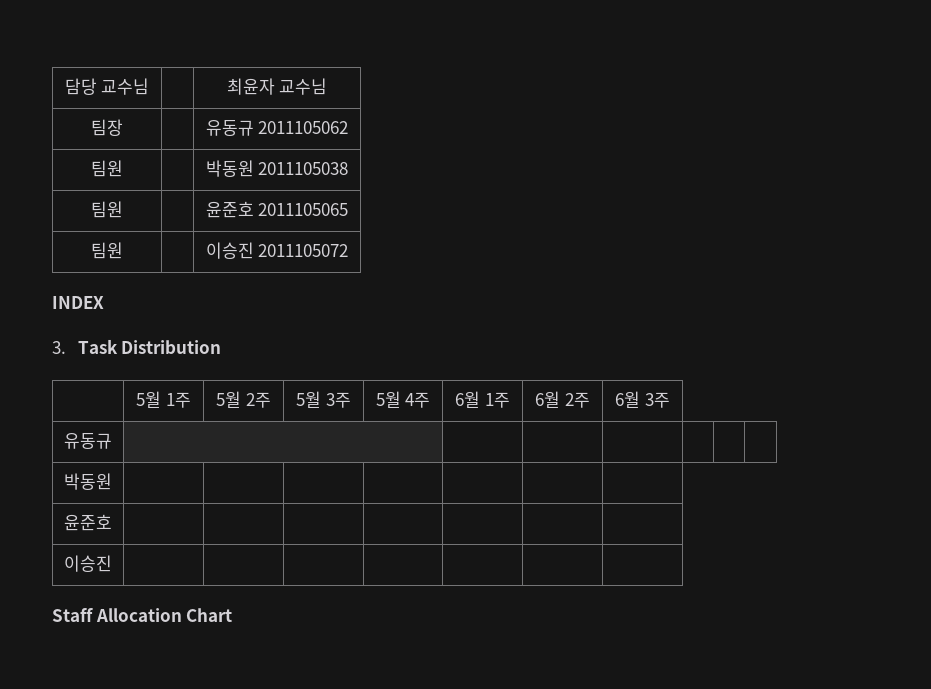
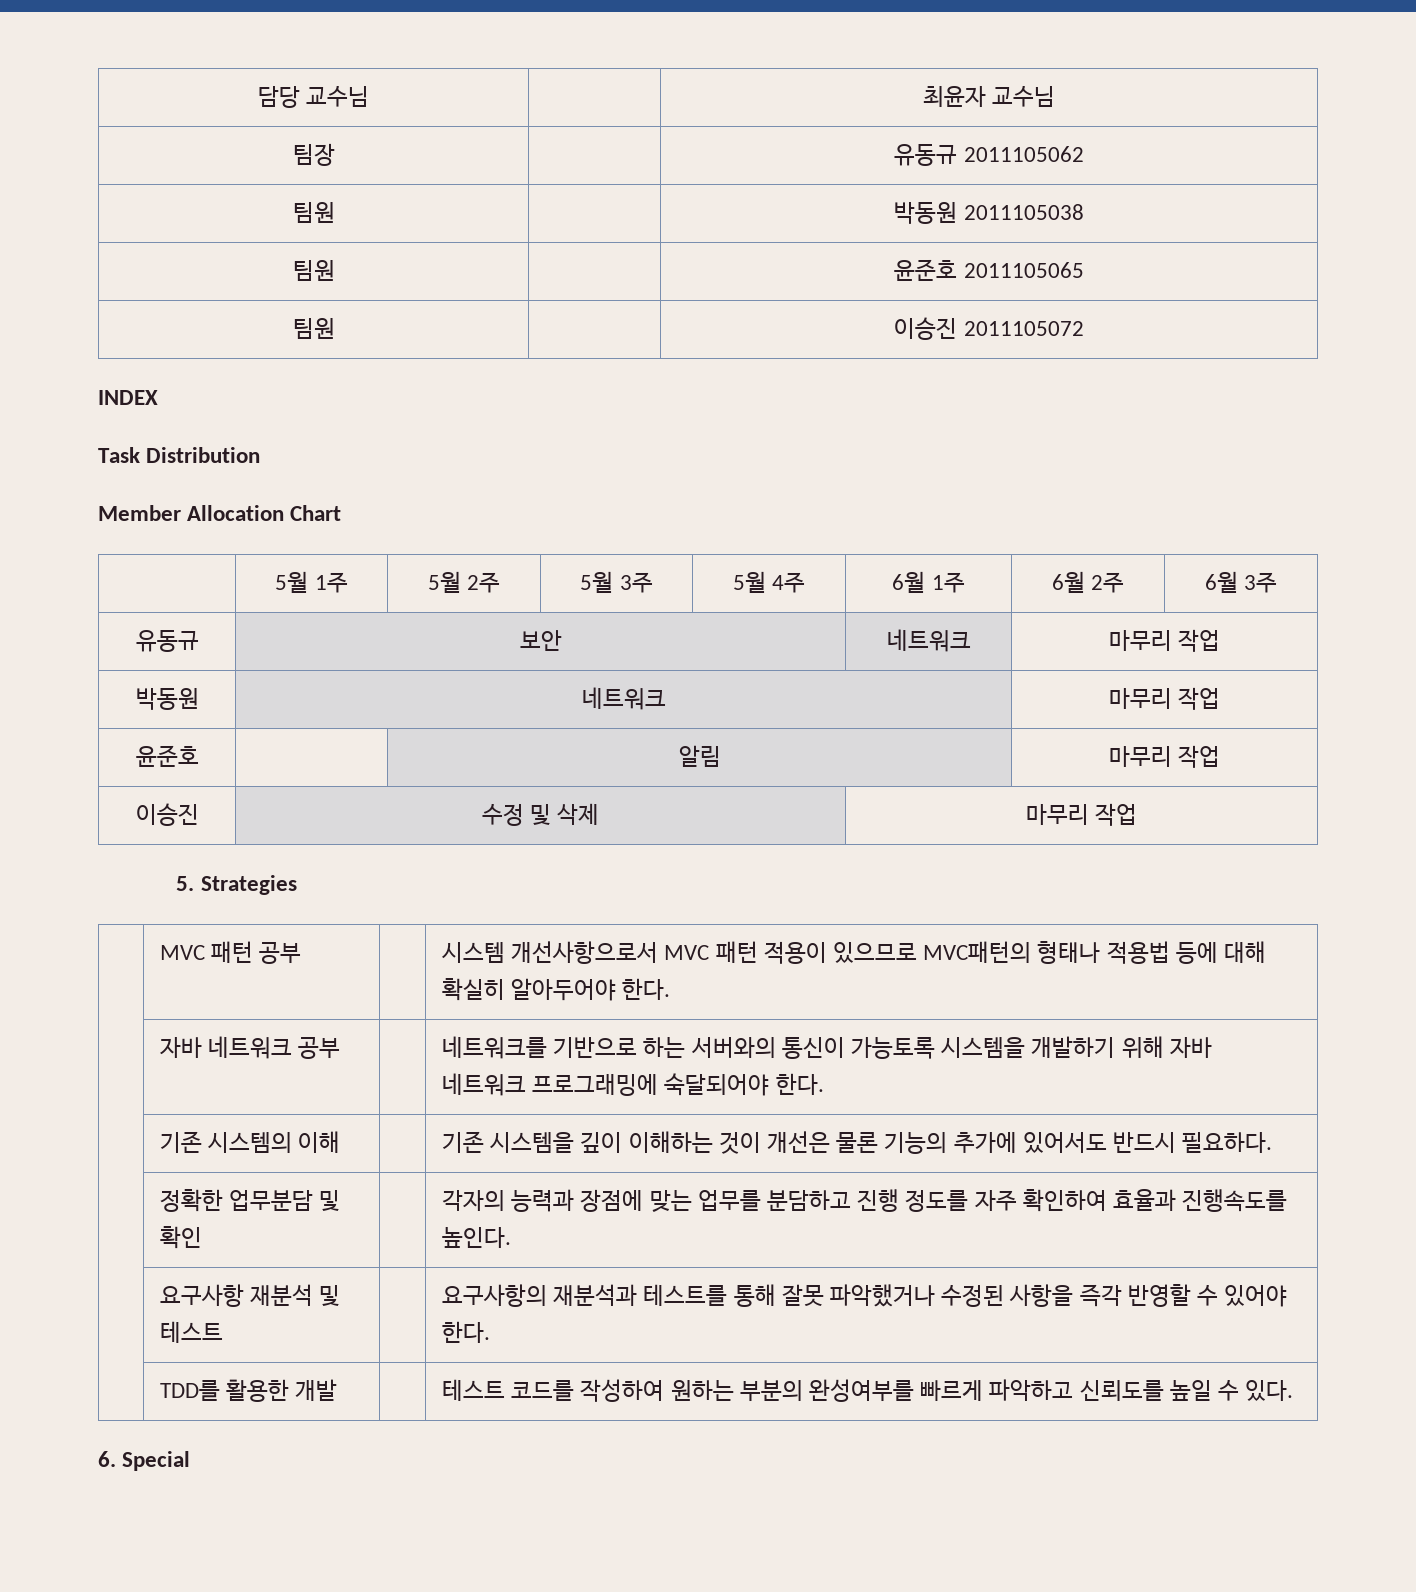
[52,341,66,354] 3. -> (158, 397) none
(222, 347) none -> [98,505,342,521] // Member Allocation Chart
[64,473,112,490] [64,514,112,531] [64,555,112,572] [52,608,233,622] | | | | | | // 박동원 | | | | | | | // 윤준호 | | | | | | | // 이승진 | | | | | | | // Staff Allocation Chart -> [519,630,562,651] [886,629,971,652] [1108,629,1221,652] [135,688,199,710] [581,687,666,710] [1108,687,1221,710] [135,745,199,767] [678,745,721,767] [1108,745,1221,768] [135,803,199,826] [481,803,600,826] [1025,803,1138,826] [176,875,297,895] [159,941,302,964] [441,941,1267,964] [441,978,671,1001] [159,1036,341,1059] [441,1036,1212,1059] [441,1073,824,1096] [159,1131,341,1153] [441,1131,1273,1154] [159,1189,341,1212] [159,1226,202,1249] [441,1189,1288,1212] [441,1227,511,1248] [159,1284,341,1307] [159,1321,223,1343] [441,1284,1288,1307] [441,1321,490,1343] [159,1379,338,1402] [441,1379,1294,1402] [98,1451,191,1471] 보안 | 네트워크 | 마무리 작업 // 박동원 | 네트워크 | 마무리 작업 // 윤준호 | | 알림 | 마무리 작업 // 이승진 | 수정 및 삭제 | 마무리 작업 // 5. Strategies // | MVC 패턴 공부 | | 시스템 개선사항으로서 MVC 패턴 적용이 있으므로 MVC패턴의 형태나 적용법 등에 대해 확실히 알아두어야 한다. // | 자바 네트워크 공부 | | 네트워크를 기반으로 하는 서버와의 통신이 가능토록 시스템을 개발하기 위해 자바 네트워크 프로그래밍에 숙달되어야 한다. // | 기존 시스템의 이해 | | 기존 시스템을 깊이 이해하는 것이 개선은 물론 기능의 추가에 있어서도 반드시 필요하다. // | 정확한 업무분담 및 확인 | | 각자의 능력과 장점에 맞는 업무를 분담하고 진행 정도를 자주 확인하여 효율과 진행속도를 높인다. // | 요구사항 재분석 및 테스트 | | 요구사항의 재분석과 테스트를 통해 잘못 파악했거나 수정된 사항을 즉각 반영할 수 있어야 한다. // | TDD를 활용한 개발 | | 테스트 코드를 작성하여 원하는 부분의 완성여부를 빠르게 파악하고 신뢰도를 높일 수 있다. // 6. Special

